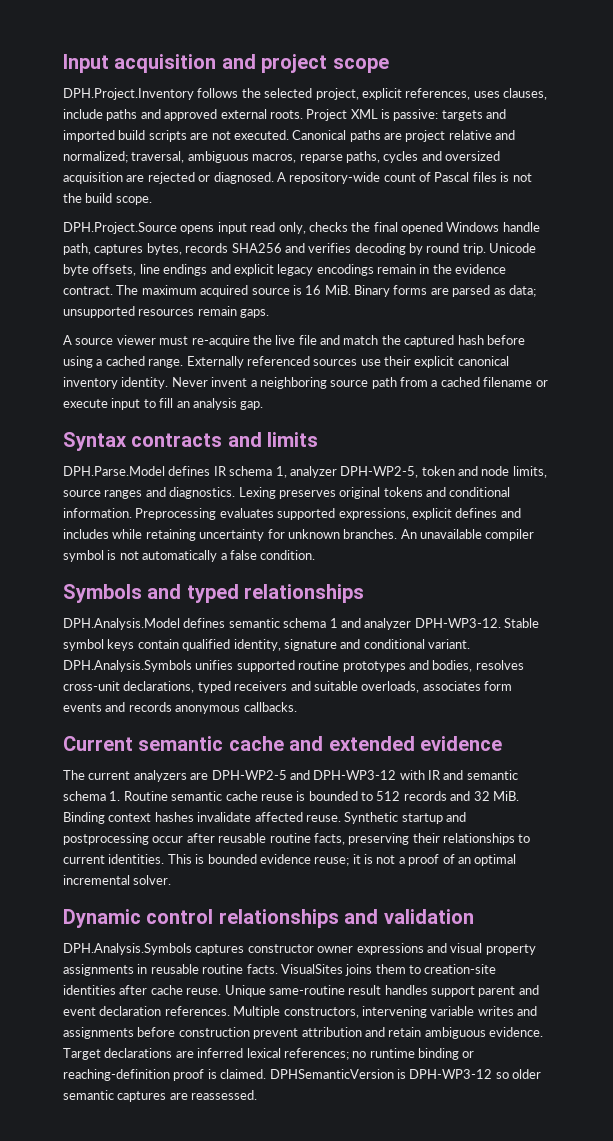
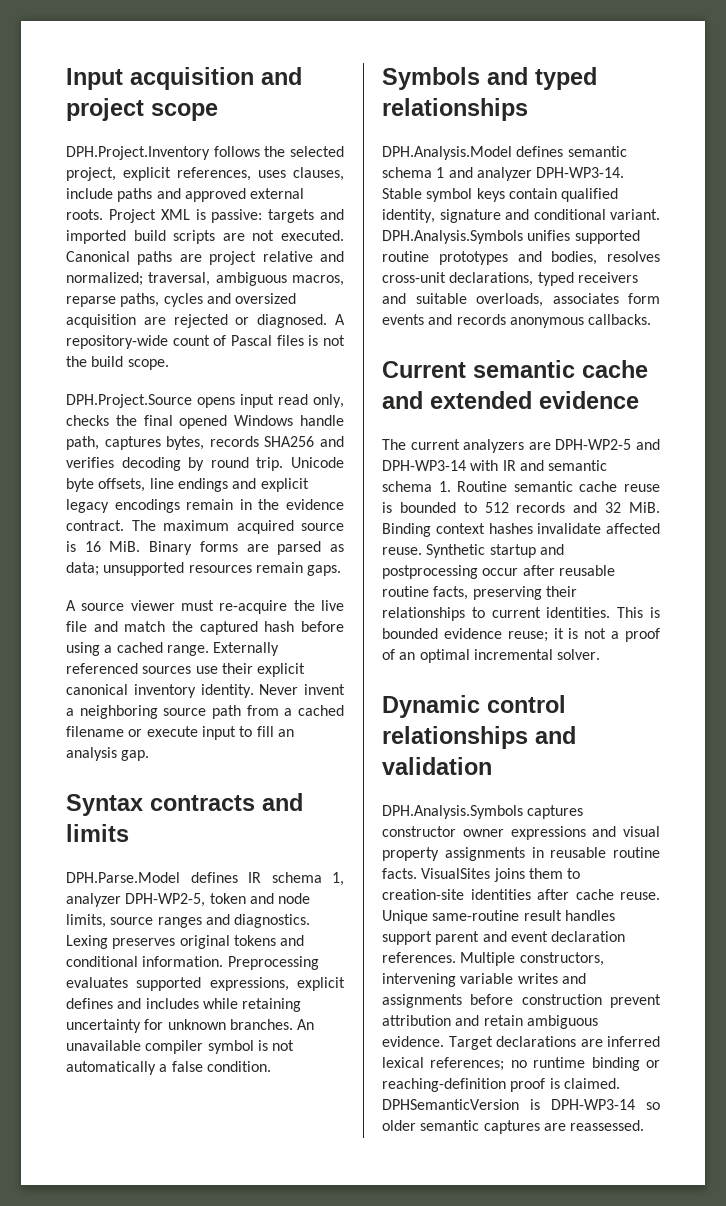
[414,618,501,628] DPH-WP3-12. -> [536,167,625,178] DPH-WP3-14.
[313,770,397,780] DPH-WP3-12 -> [382,460,466,471] DPH-WP3-14
[409,1069,493,1079] DPH-WP3-12 -> [551,1099,635,1110] DPH-WP3-14

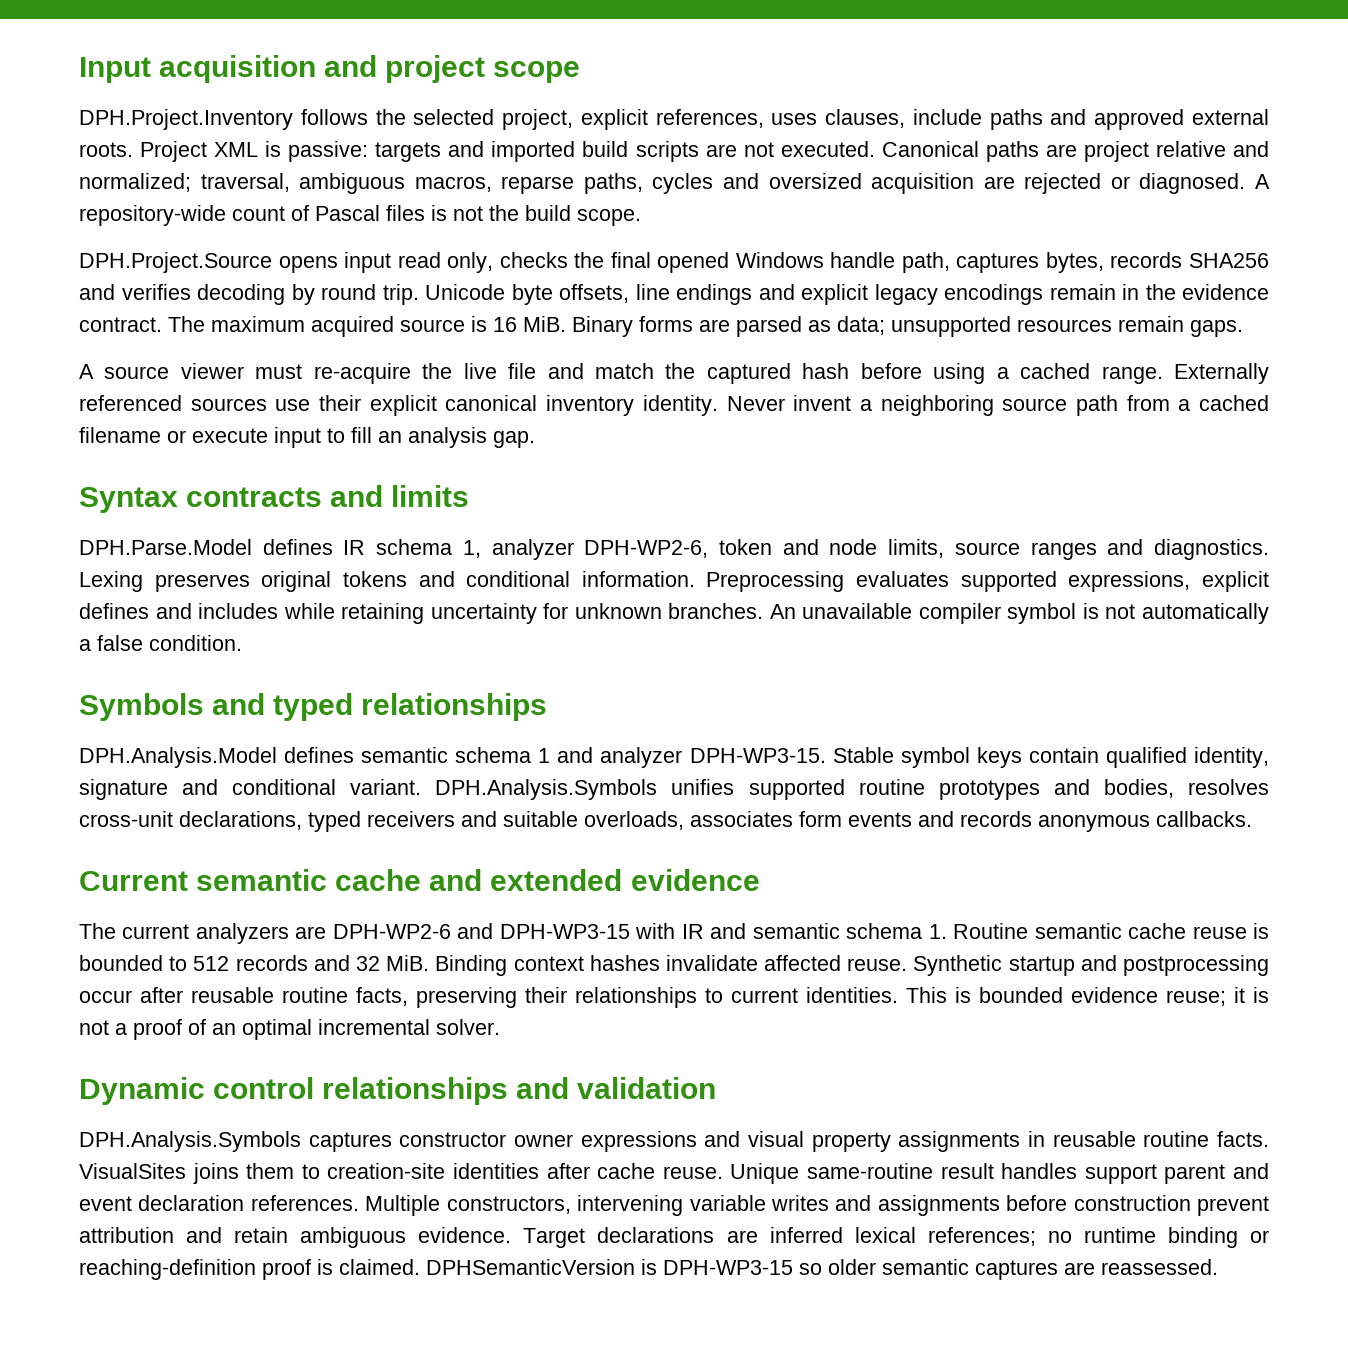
[125,893,206,907] DPH-WP2-5, -> [584,540,709,558] DPH-WP2-6,
[536,167,625,178] DPH-WP3-14. -> [689,748,826,763] DPH-WP3-15.
[555,439,660,450] [382,460,466,471] DPH-WP2-5 and DPH-WP3-14 -> [332,923,630,939] DPH-WP2-6 and DPH-WP3-15
[551,1099,635,1110] DPH-WP3-14 -> [663,1260,793,1275] DPH-WP3-15

